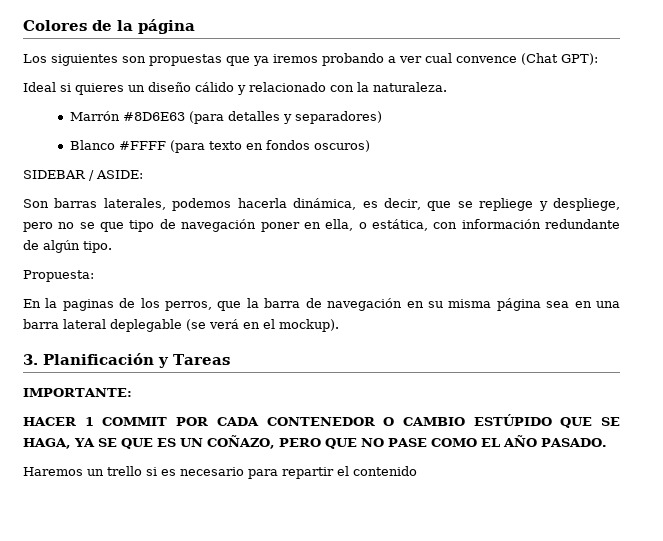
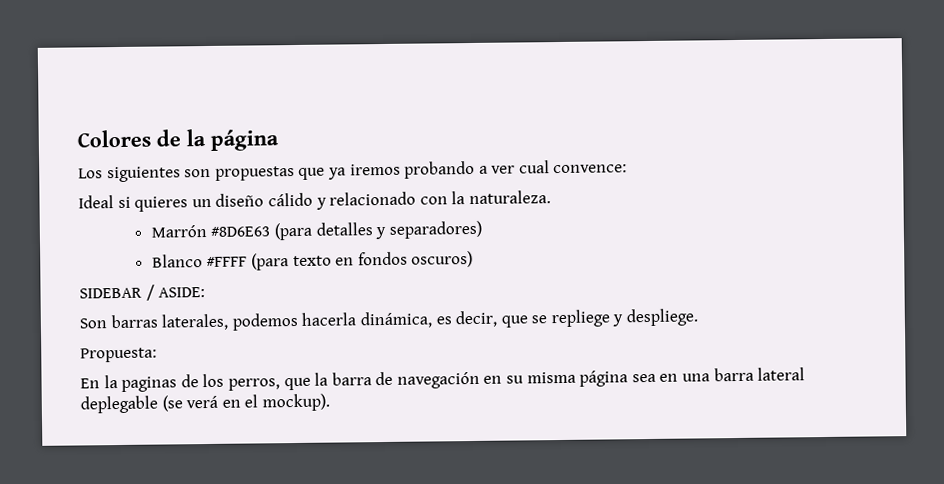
[456,53,598,65] convence (Chat GPT): -> [553,164,628,174] convence:
[553,198,620,211] [23,219,620,232] [23,240,112,253] despliege, pero no se que tipo de navegación poner en ella, o estática, con información redundante de algún tipo. -> [626,308,699,327] despliege.
[23,353,230,368] [23,388,132,397] [23,414,620,428] [23,435,607,449] [23,466,417,479] // 3. Planificación y Tareas // IMPORTANTE: // HACER 1 COMMIT POR CADA CONTENEDOR O CAMBIO ESTÚPIDO QUE SE HAGA, YA SE QUE ES UN COÑAZO, PERO QUE NO PASE COMO EL AÑO PASADO. // Haremos un trello si es necesario para repartir el contenido -> (330, 402) none

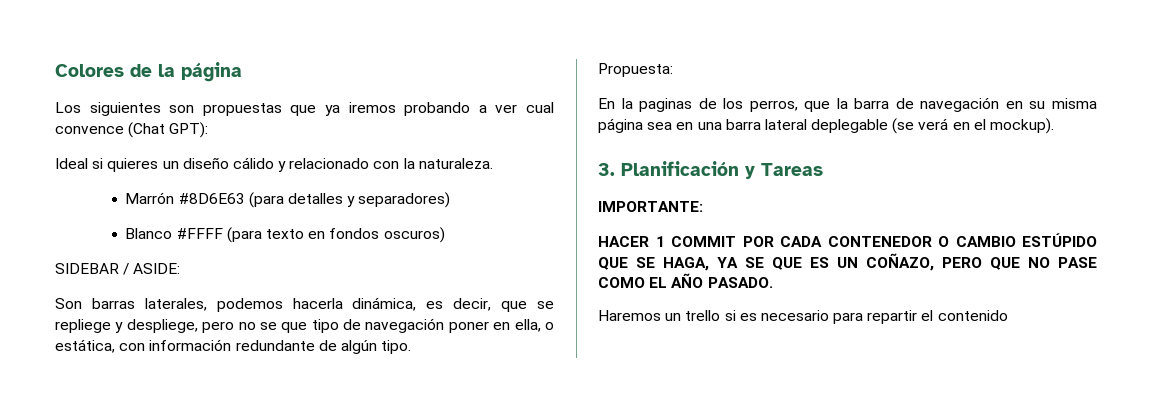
[553,164,628,174] convence: -> [55,122,209,138] convence (Chat GPT):
[626,308,699,327] despliege. -> [126,318,554,333] [55,339,412,354] despliege, pero no se que tipo de navegación poner en ella, o estática, con información redundante de algún tipo.
(330, 402) none -> [598,161,823,179] [598,201,703,212] [598,233,1097,247] [598,253,1097,271] [598,273,773,288] [598,310,1008,324] // 3. Planificación y Tareas // IMPORTANTE: // HACER 1 COMMIT POR CADA CONTENEDOR O CAMBIO ESTÚPIDO QUE SE HAGA, YA SE QUE ES UN COÑAZO, PERO QUE NO PASE COMO EL AÑO PASADO. // Haremos un trello si es necesario para repartir el contenido

